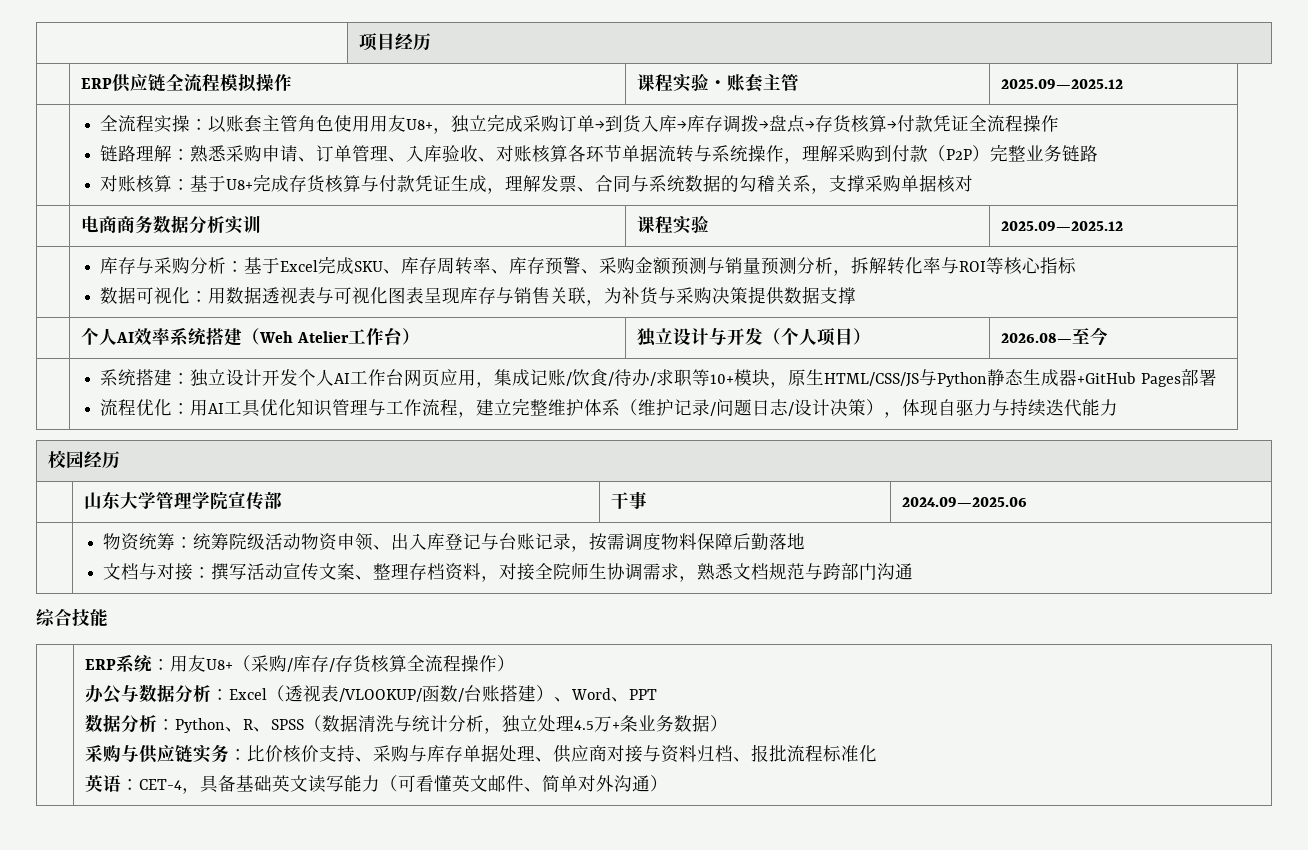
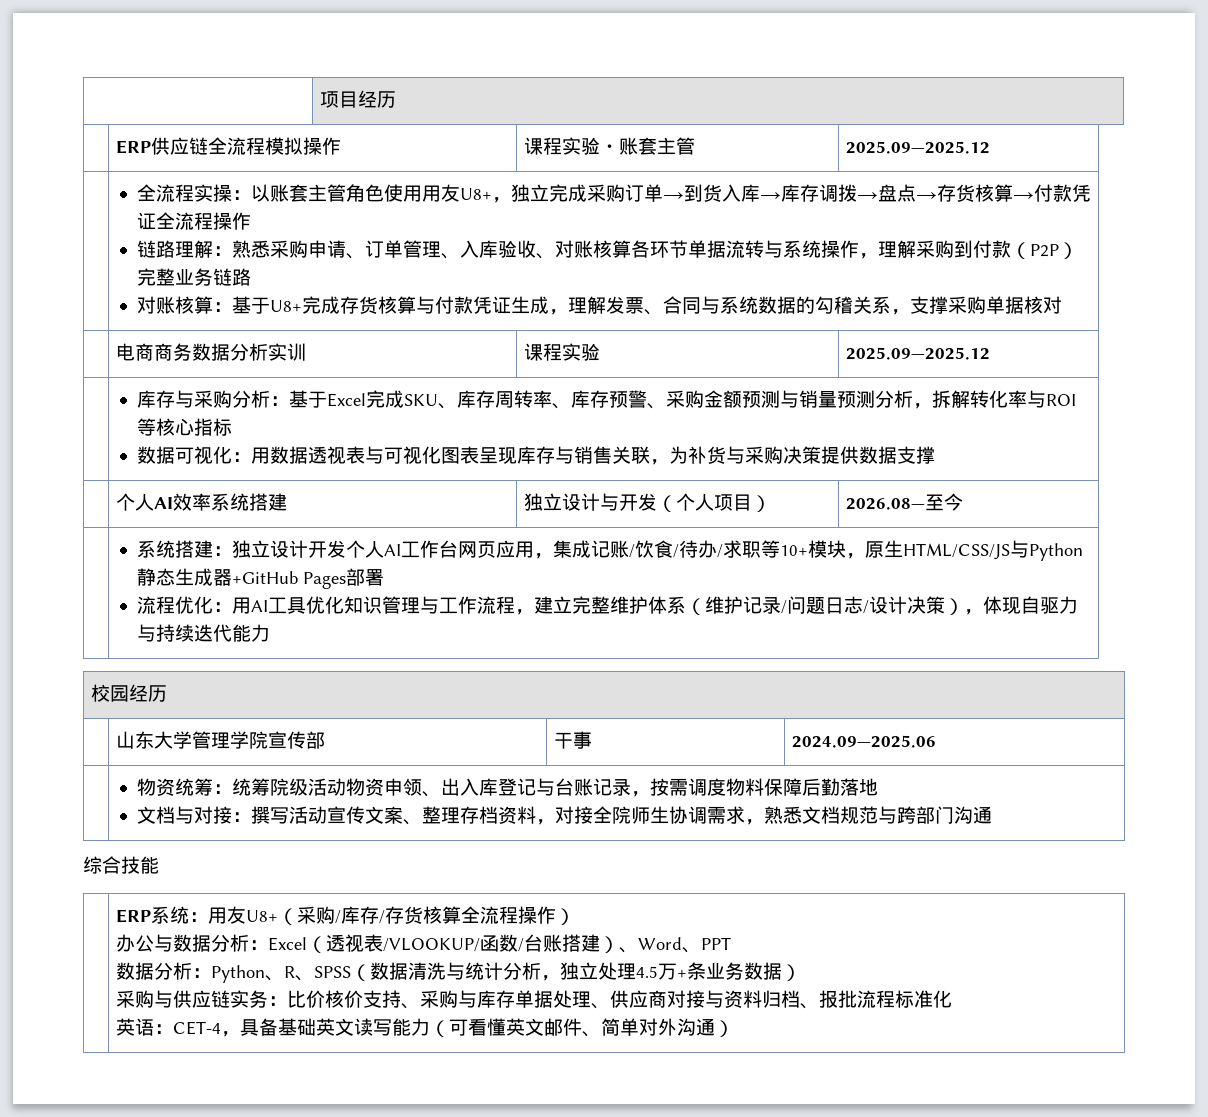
[242,327,420,345] （Weh Atelier工作台） -> (288, 502) none

